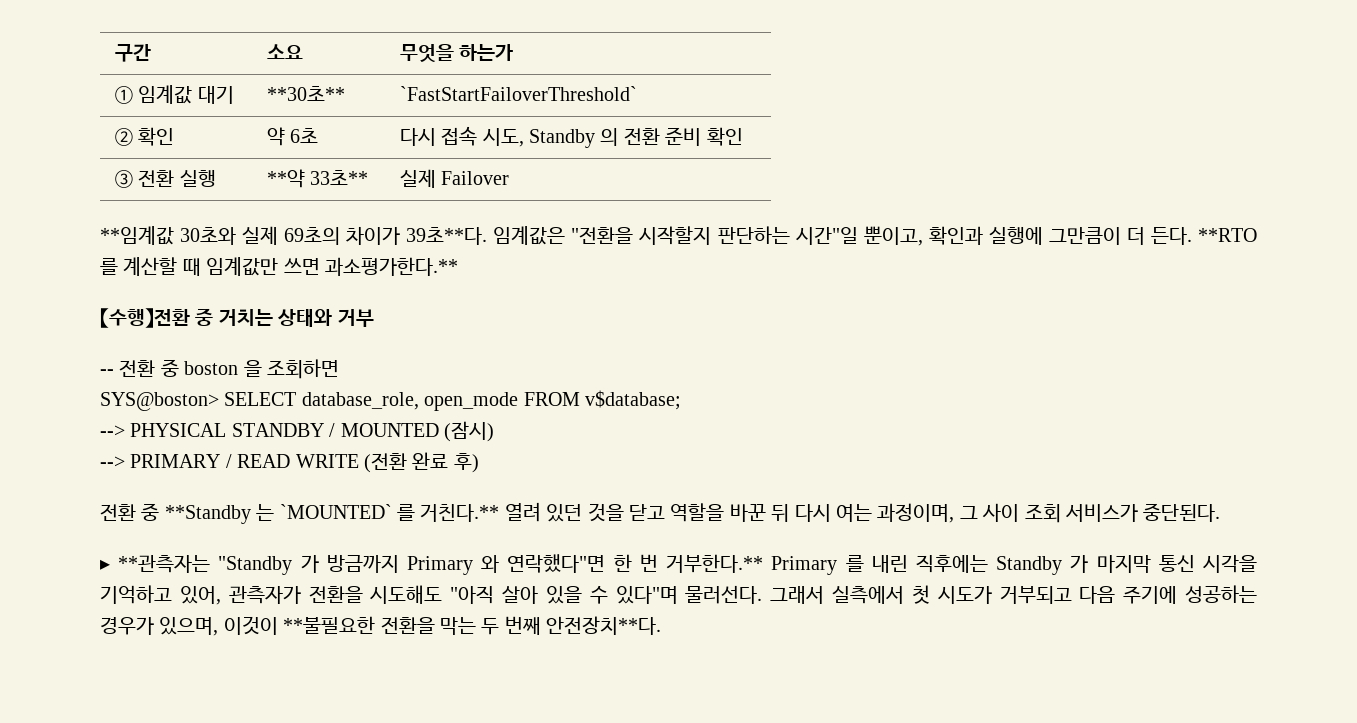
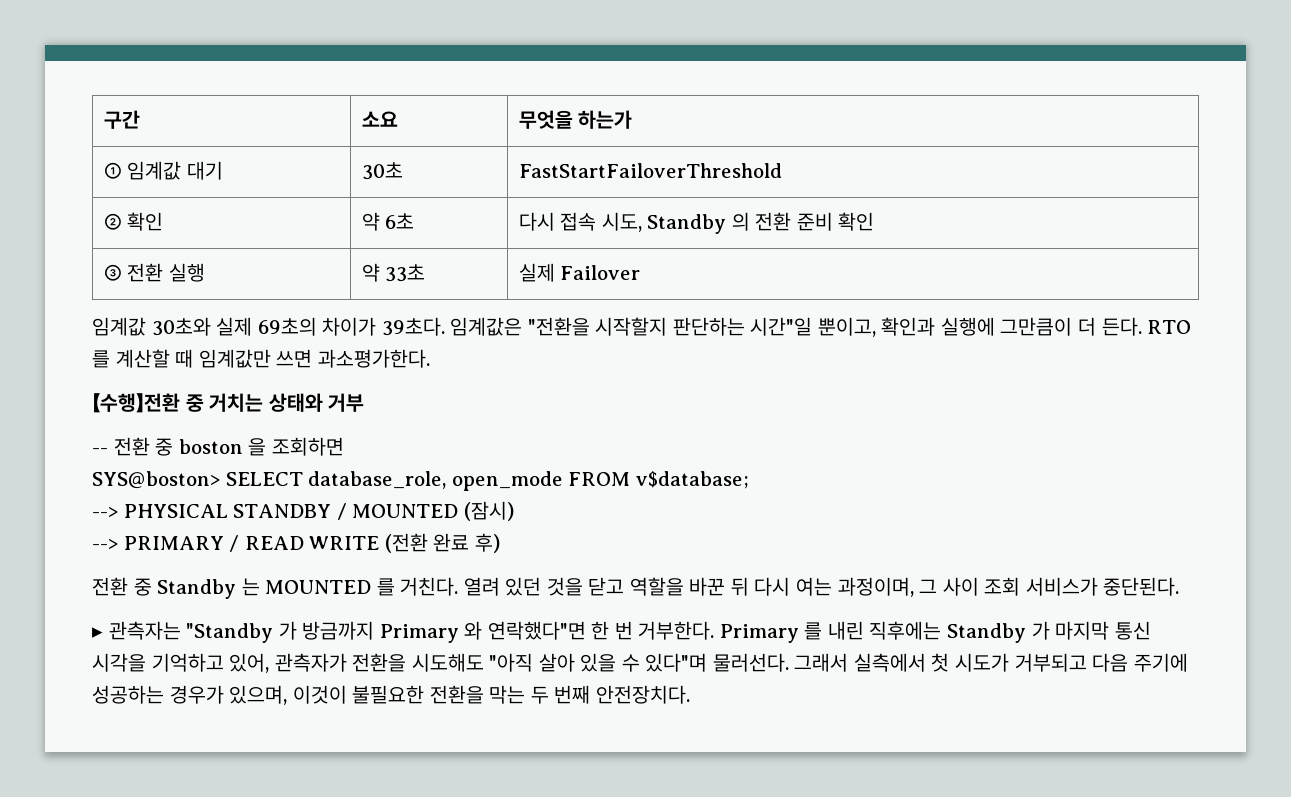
[266,86,345,101] [399,86,637,101] **30초** | `FastStartFailoverThreshold` -> [361,162,403,180] [518,163,783,178] 30초 | FastStartFailoverThreshold
[266,169,369,188] **약 33초** -> [361,263,426,282] 약 33초
[100,226,174,245] **임계값 -> [92,317,146,336] 임계값
[406,227,488,245] 39초**다. -> [381,317,445,336] 39초다.
[1197,228,1257,242] **RTO -> [1147,320,1192,334] RTO
[325,257,458,276] 과소평가한다.** -> [317,349,430,368] 과소평가한다.
[164,504,500,524] **Standby 는 `MOUNTED` 를 거친다.** -> [157,577,459,599] Standby 는 MOUNTED 를 거친다.
[118,555,211,573] **관측자는 -> [108,621,181,640] 관측자는
[666,554,764,573] 거부한다.** -> [638,621,715,640] 거부한다.
[283,616,376,634] **불필요한 -> [352,685,425,704] 불필요한
[546,616,662,635] 안전장치**다. -> [595,685,690,704] 안전장치다.

